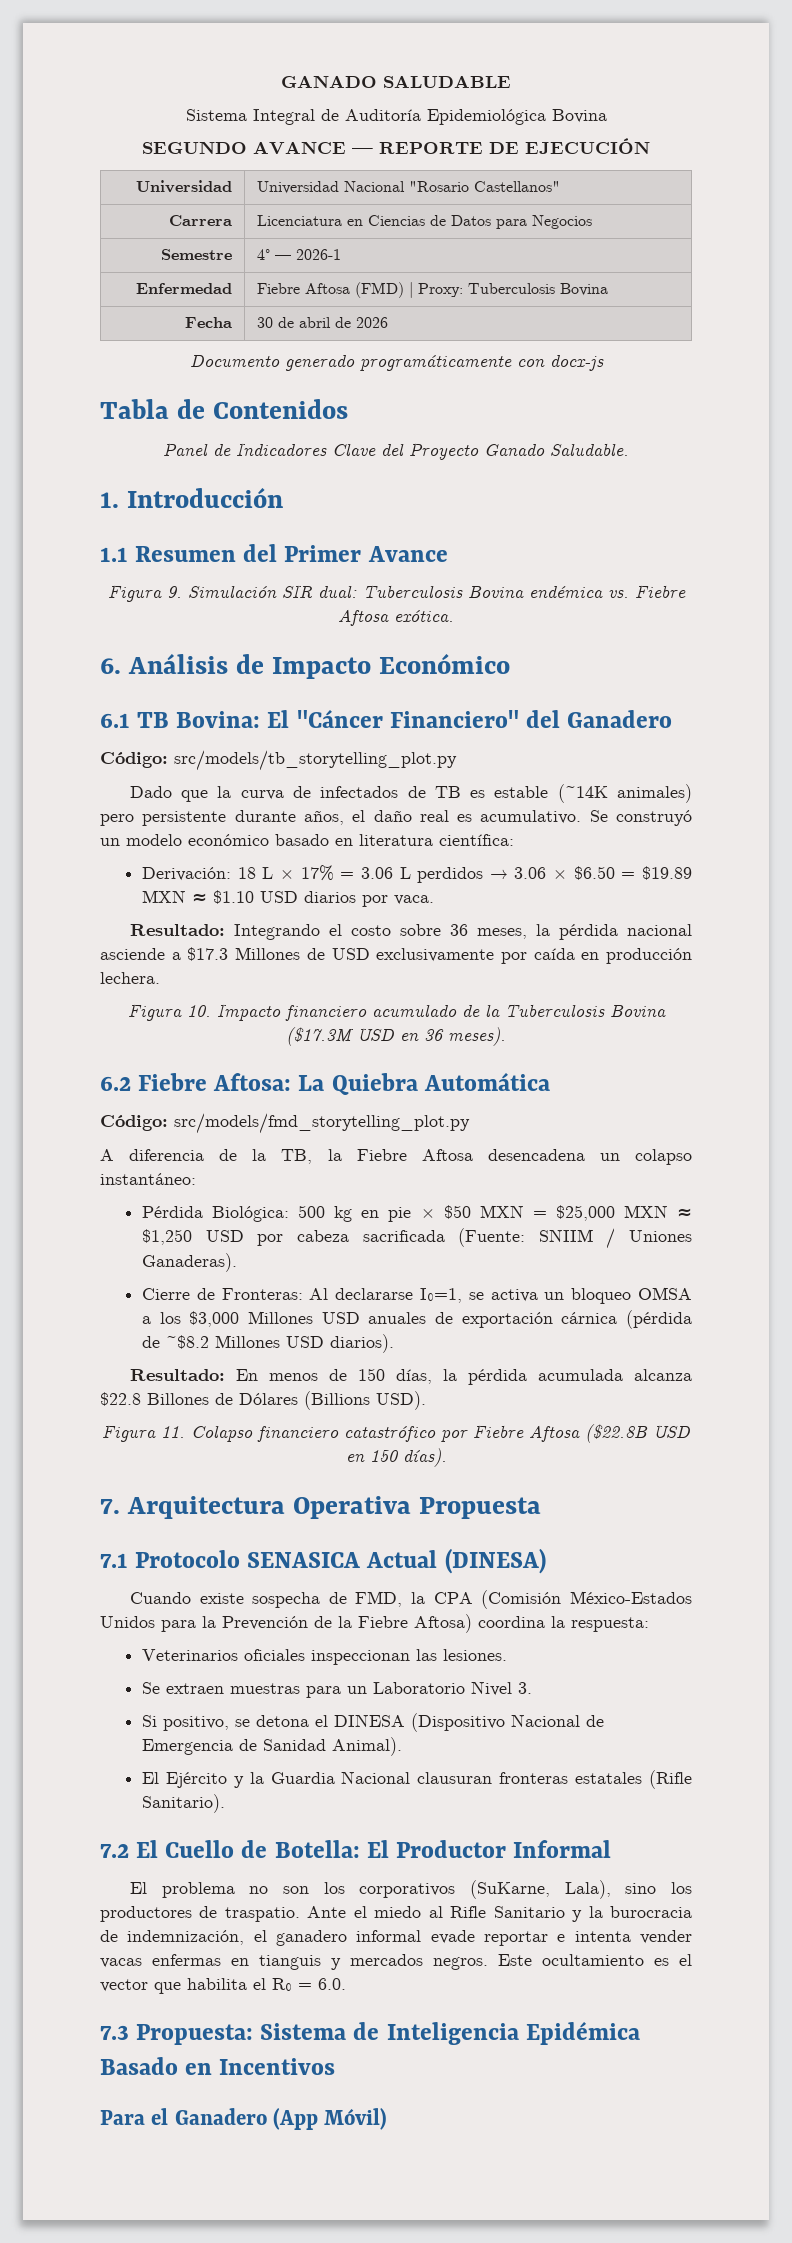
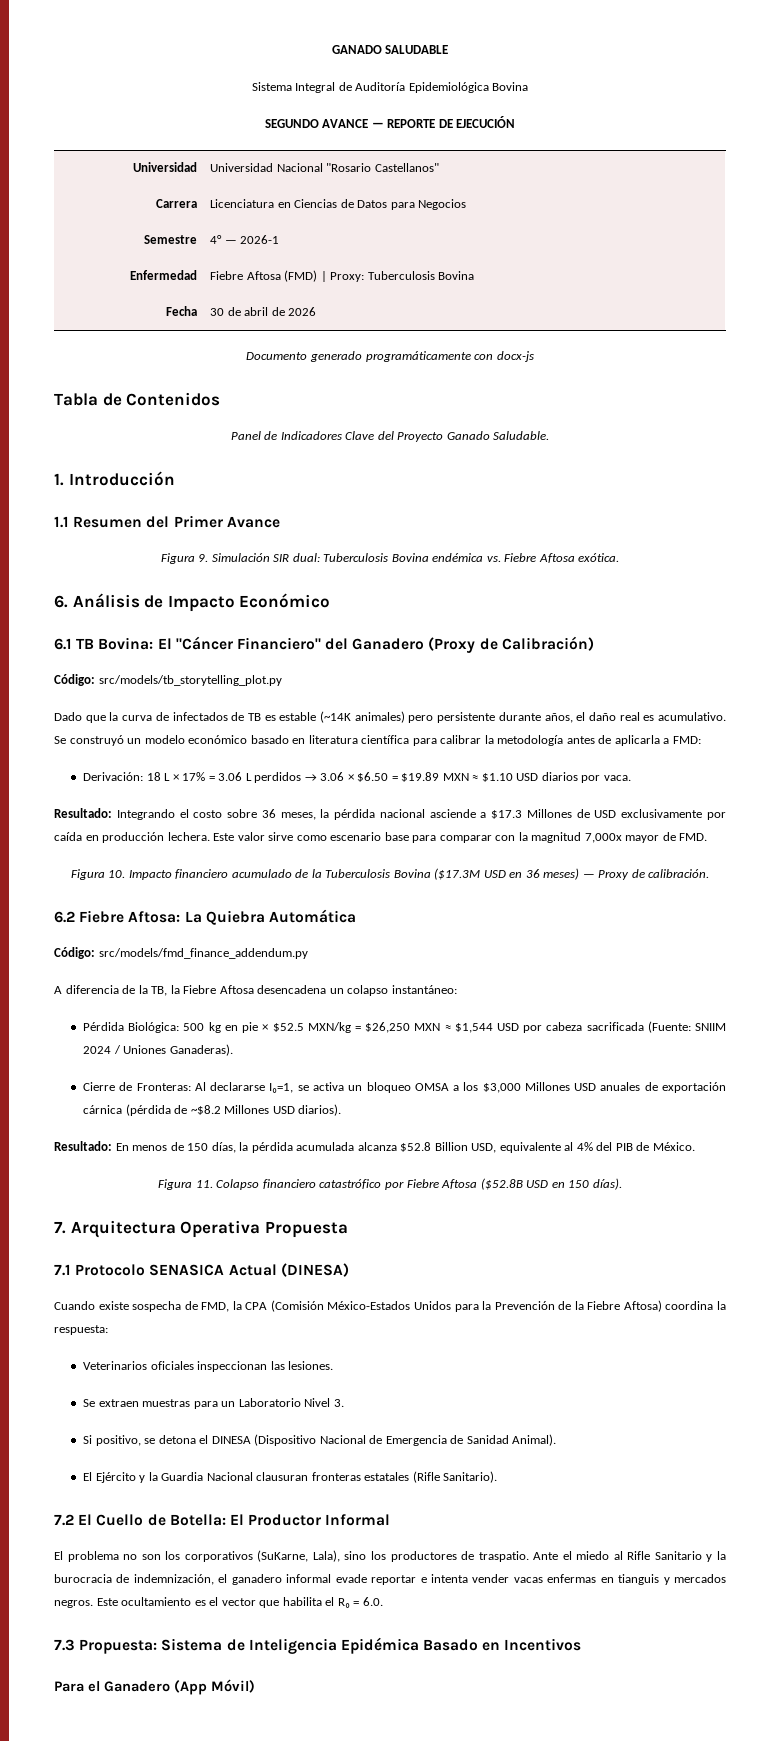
(673, 719) none -> [428,636,594,653] (Proxy de Calibración)
[439,834,514,846] científica: -> [361,735,701,746] científica para calibrar la metodología antes de aplicarla a FMD:
(160, 978) none -> [213,832,708,843] Este valor sirve como escenario base para comparar con la magnitud 7,000x mayor de FMD.
[448,1027,506,1046] meses). -> [543,868,710,880] meses) — Proxy de calibración.
[174,1113,470,1134] src/models/fmd_storytelling_plot.py -> [98,948,308,959] src/models/fmd_finance_addendum.py
[443,1205,692,1221] [142,1229,193,1245] $50 MXN = $25,000 MXN ≈ $1,250 -> [272,1022,493,1033] $52.5 MXN/kg = $26,250 MXN ≈ $1,544
(593, 1235) none -> [83,1046,112,1054] 2024
[100,1391,426,1410] $22.8 Billones de Dólares (Billions USD). -> [400,1142,695,1153] $52.8 Billion USD, equivalente al 4% del PIB de México.
[585,1424,648,1443] ($22.8B -> [480,1178,523,1190] ($52.8B

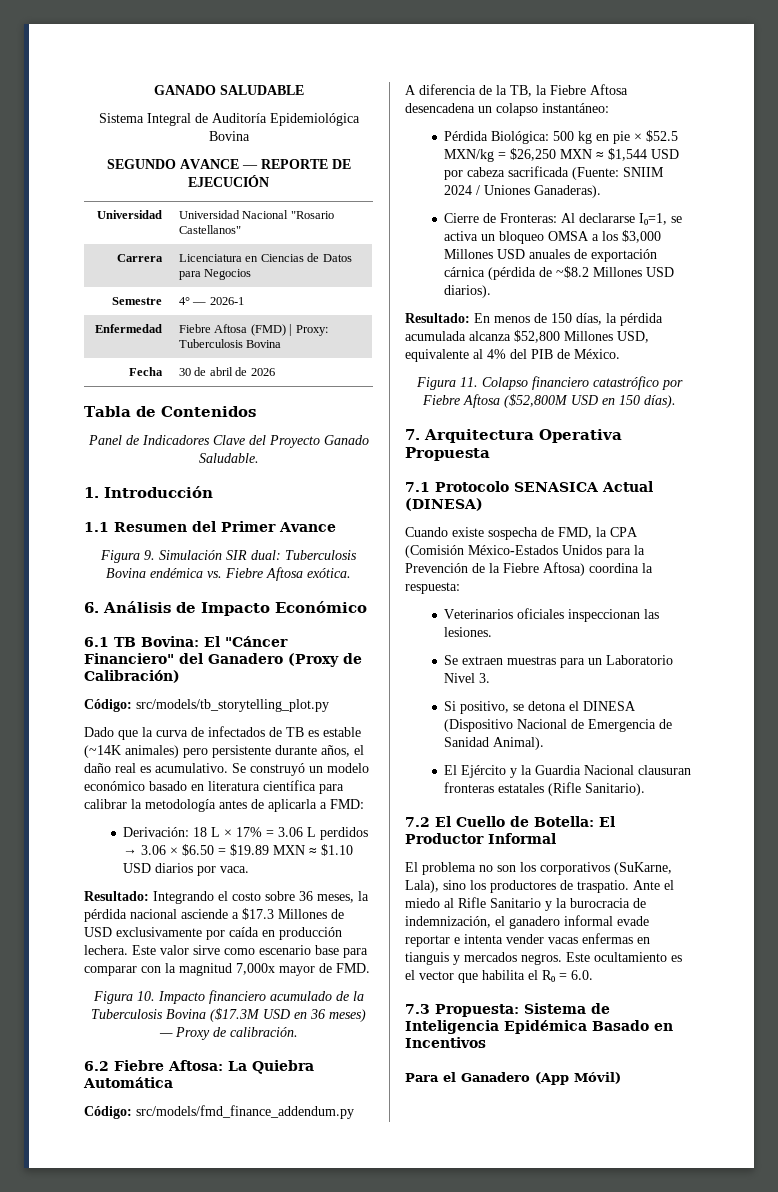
[246,351,534,362] // Documento generado programáticamente con docx-js -> (275, 372) none
[400,1142,468,1152] $52.8 Billion -> [514,330,613,343] $52,800 Millones
[480,1178,523,1190] ($52.8B -> [504,394,568,408] ($52,800M

